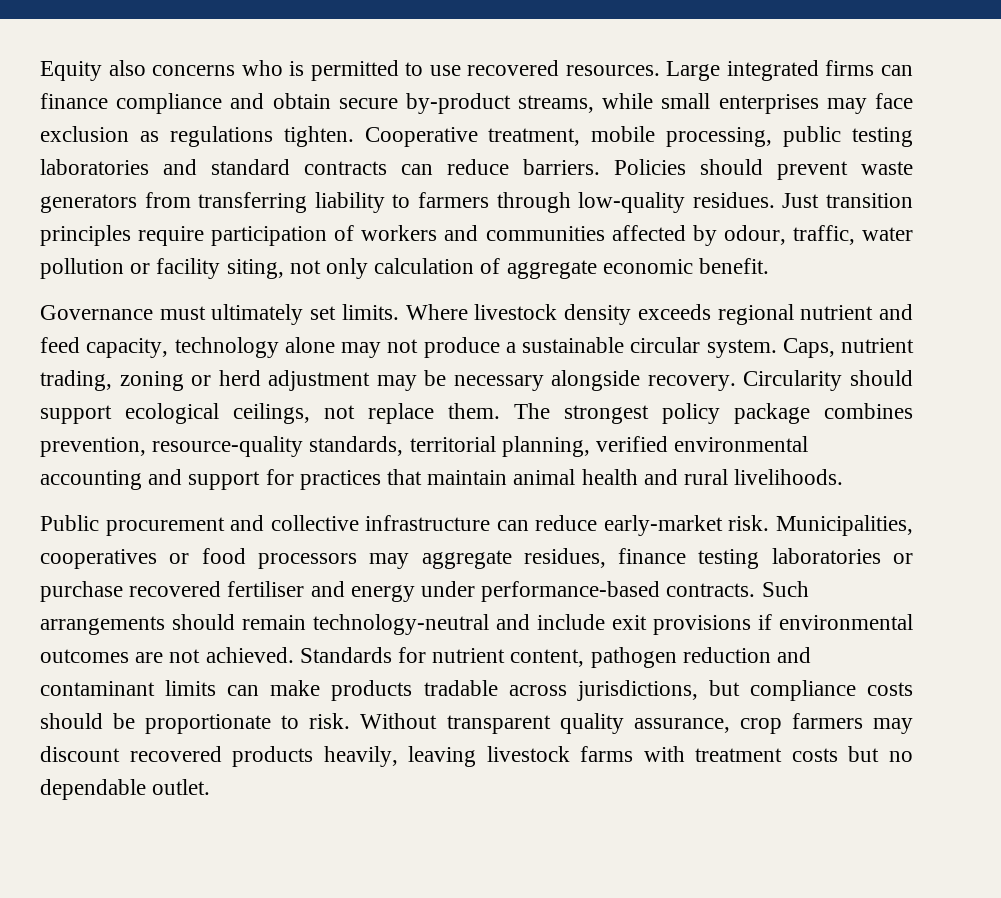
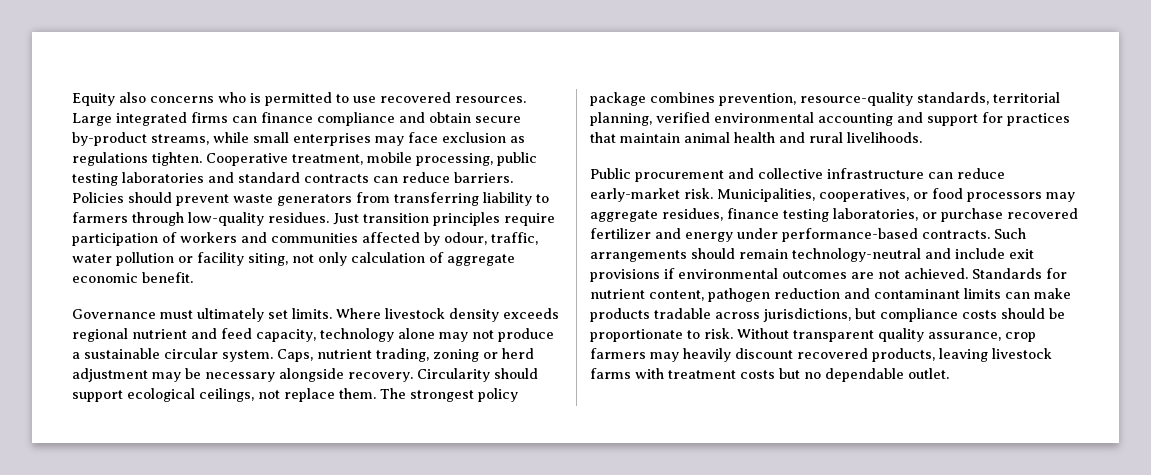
[40,549,157,569] cooperatives -> [819,189,909,202] cooperatives,
[771,548,881,564] laboratories -> [833,208,918,221] laboratories,
[227,581,305,597] fertiliser -> [590,228,651,239] fertilizer
(913, 726) none -> [683,348,731,362] heavily
[232,746,398,767] products heavily, -> [872,348,935,362] products,

